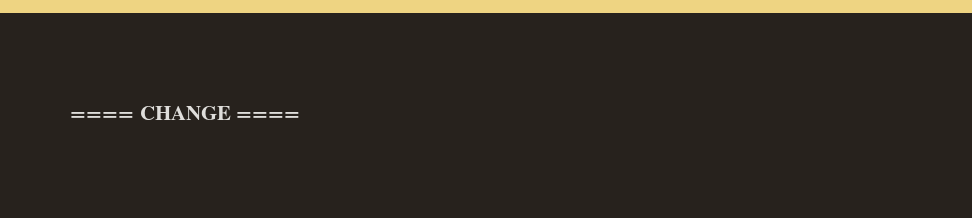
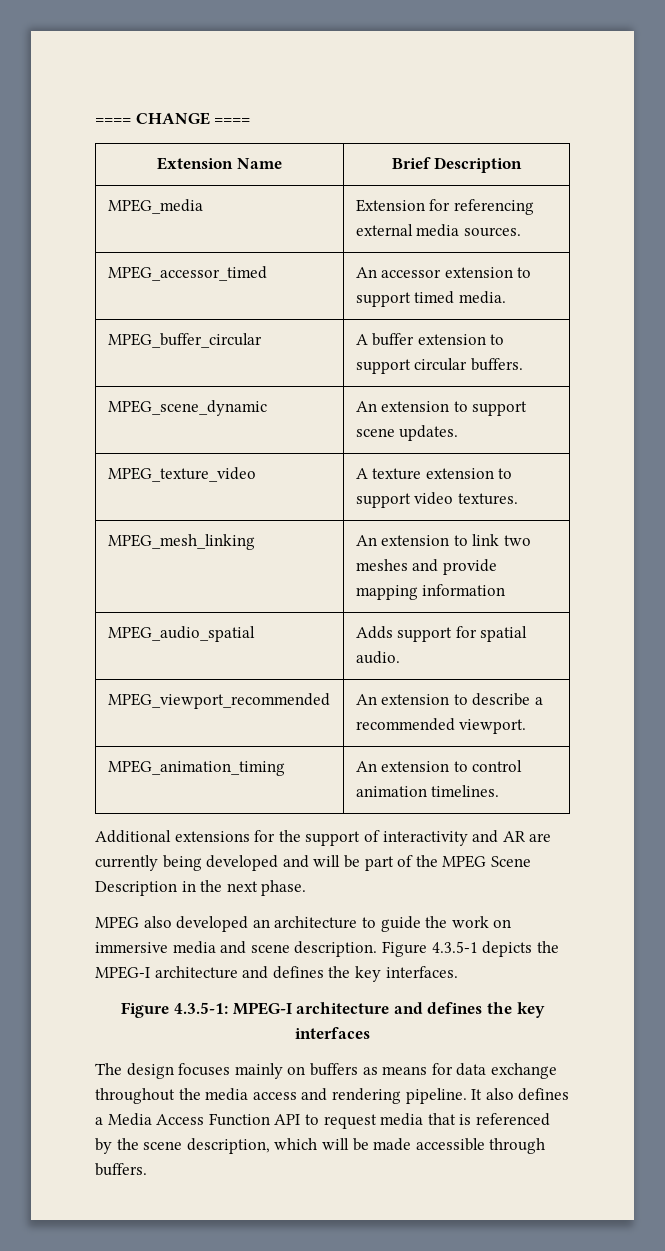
(301, 116) none -> [157,157,282,170] [391,157,523,173] [107,199,203,214] [355,199,534,215] [355,224,521,237] [107,266,267,281] [355,267,532,278] [355,291,506,307] [107,333,262,348] [355,333,505,346] [355,358,523,374] [107,400,267,416] [355,401,528,416] [355,425,459,441] [107,467,256,482] [355,468,513,480] [355,492,518,508] [107,534,255,550] [355,534,531,546] [355,559,497,575] [355,584,506,600] [107,626,255,642] [355,626,528,642] [355,651,400,664] [107,693,330,709] [355,693,543,706] [355,718,527,734] [107,760,285,776] [355,760,523,772] [355,785,500,797] [95,830,552,846] [95,855,531,871] [95,880,307,896] [95,916,512,932] [95,941,559,957] [95,966,458,982] [121,1002,545,1018] [295,1027,370,1039] [95,1063,557,1079] [95,1088,570,1104] [95,1113,550,1129] [95,1138,546,1154] [95,1163,147,1176] // Extension Name | Brief Description // MPEG_media | Extension for referencing external media sources. // MPEG_accessor_timed | An accessor extension to support timed media. // MPEG_buffer_circular | A buffer extension to support circular buffers. // MPEG_scene_dynamic | An extension to support scene updates. // MPEG_texture_video | A texture extension to support video textures. // MPEG_mesh_linking | An extension to link two meshes and provide mapping information // MPEG_audio_spatial | Adds support for spatial audio. // MPEG_viewport_recommended | An extension to describe a recommended viewport. // MPEG_animation_timing | An extension to control animation timelines. // Additional extensions for the support of interactivity and AR are currently being developed and will be part of the MPEG Scene Description in the next phase. // MPEG also developed an architecture to guide the work on immersive media and scene description. Figure 4.3.5-1 depicts the MPEG-I architecture and defines the key interfaces. // Figure 4.3.5-1: MPEG-I architecture and defines the key interfaces // The design focuses mainly on buffers as means for data exchange throughout the media access and rendering pipeline. It also defines a Media Access Function API to request media that is referenced by the scene description, which will be made accessible through buffers.

